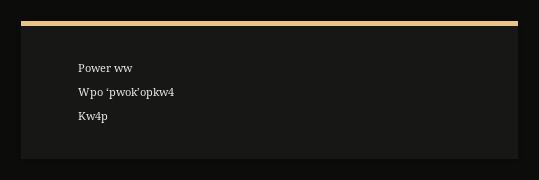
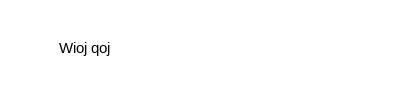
[78,64,133,72] [78,87,174,99] [78,112,108,123] Power ww // Wpo ‘pwok’opkw4 // Kw4p -> [59,42,111,56] Wioj qoj

